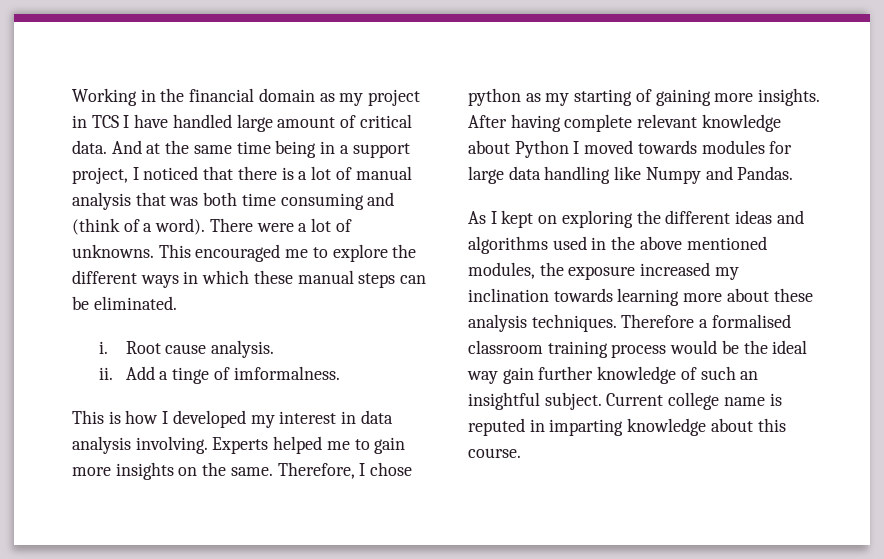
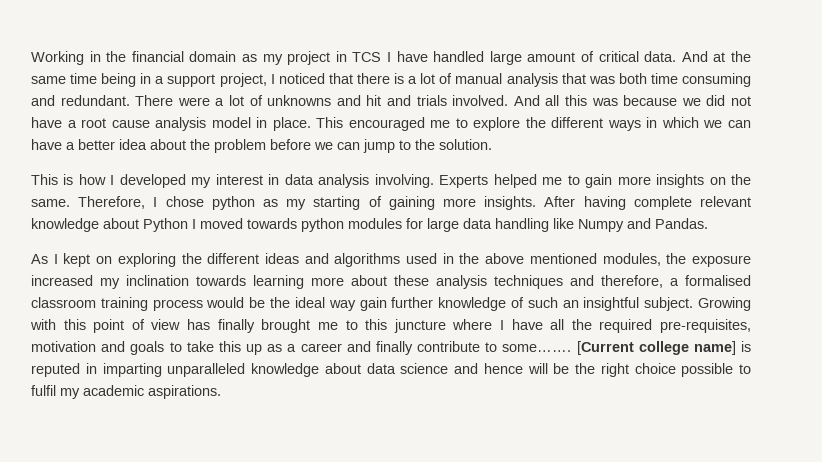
[72,218,206,235] (think of a word). -> [60,95,130,106] redundant.
[72,244,154,258] unknowns. -> [267,95,752,106] [31,117,311,131] unknowns and hit and trials involved. And all this was because we did not have a root cause analysis model in place.
[253,270,427,288] [72,296,177,310] [98,340,275,358] [98,366,340,384] these manual steps can be eliminated. // i. Root cause analysis. // ii. Add a tinge of imformalness. -> [703,120,751,128] [31,139,492,153] we can have a better idea about the problem before we can jump to the solution.
(697, 147) none -> [301,218,344,232] python
[531,314,695,332] techniques. Therefore -> [494,275,663,289] techniques and therefore,
[606,392,765,410] Current college name -> [698,297,751,311] [30,319,751,333] [31,341,736,355] Growing with this point of view has finally brought me to this juncture where I have all the required pre-requisites, motivation and goals to take this up as a career and finally contribute to some……. [Current college name]
[627,418,786,436] [468,448,521,458] knowledge about this course. -> [167,363,751,377] [31,385,221,399] unparalleled knowledge about data science and hence will be the right choice possible to fulfil my academic aspirations.

